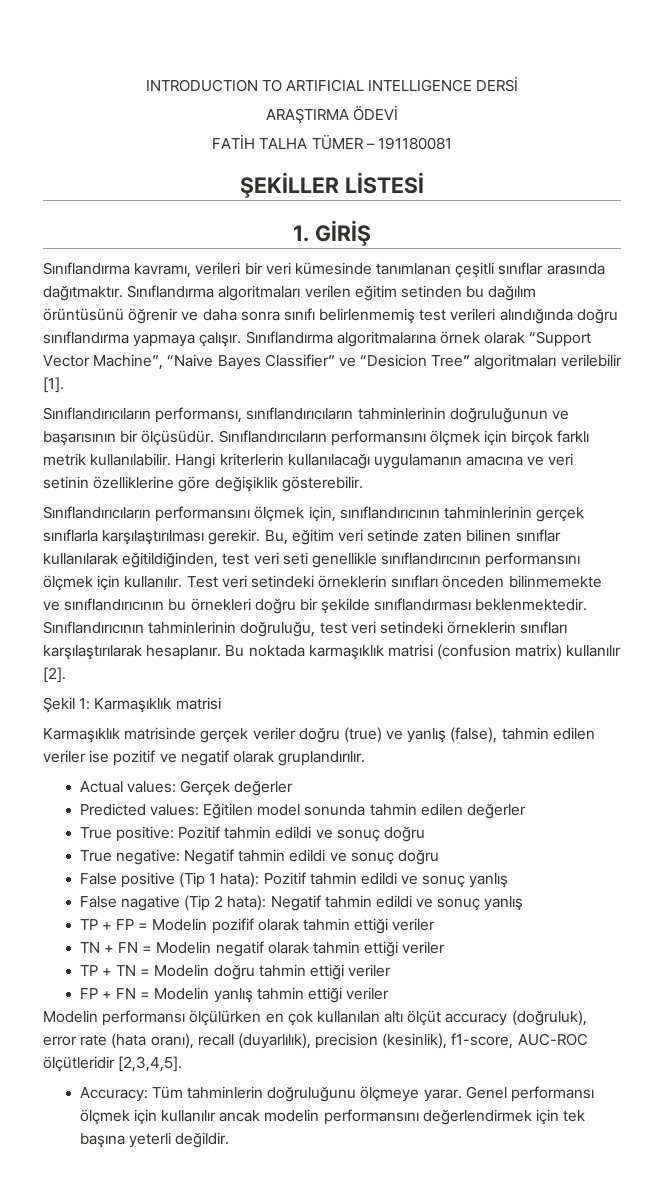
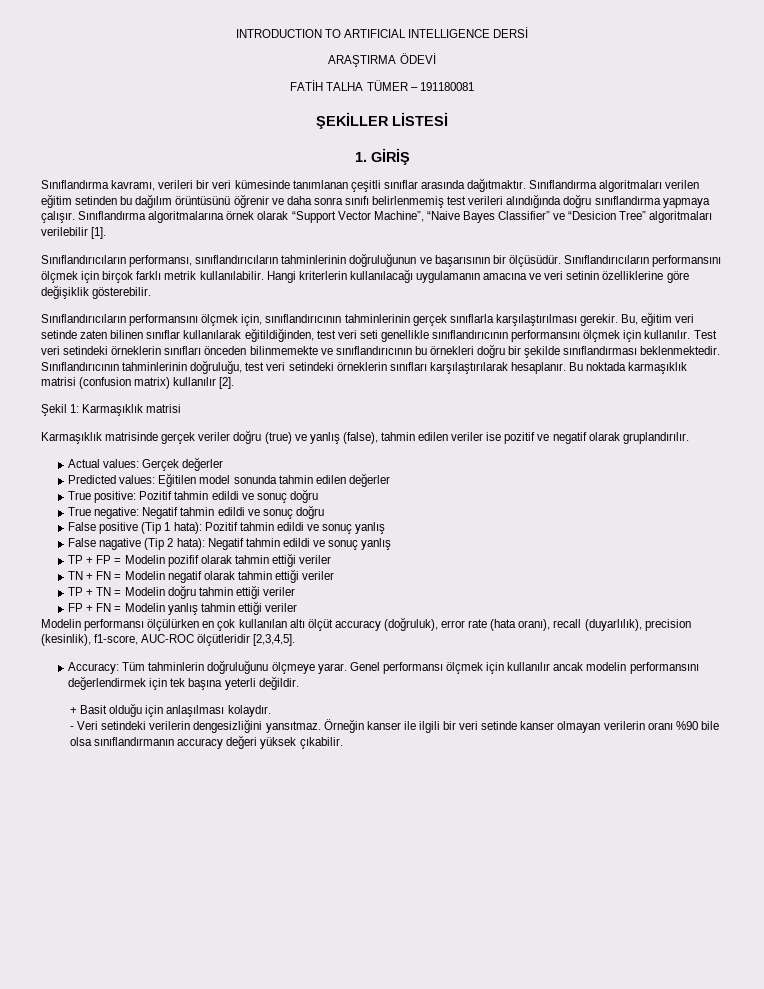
(230, 1140) none -> [70,703,271,717] [70,719,719,733] [70,735,343,749] // + Basit olduğu için anlaşılması kolaydır. // - Veri setindeki verilerin dengesizliğini yansıtmaz. Örneğin kanser ile ilgili bir veri setinde kanser olmayan verilerin oranı %90 bile olsa sınıflandırmanın accuracy değeri yüksek çıkabilir.

